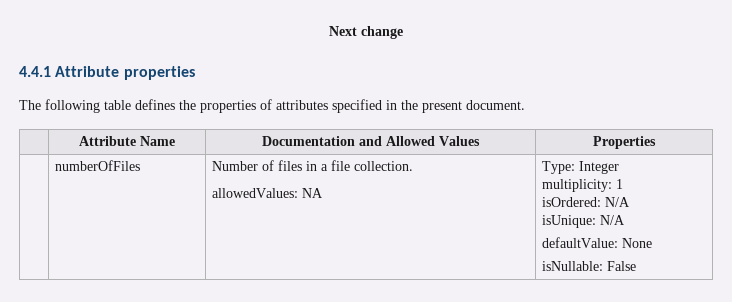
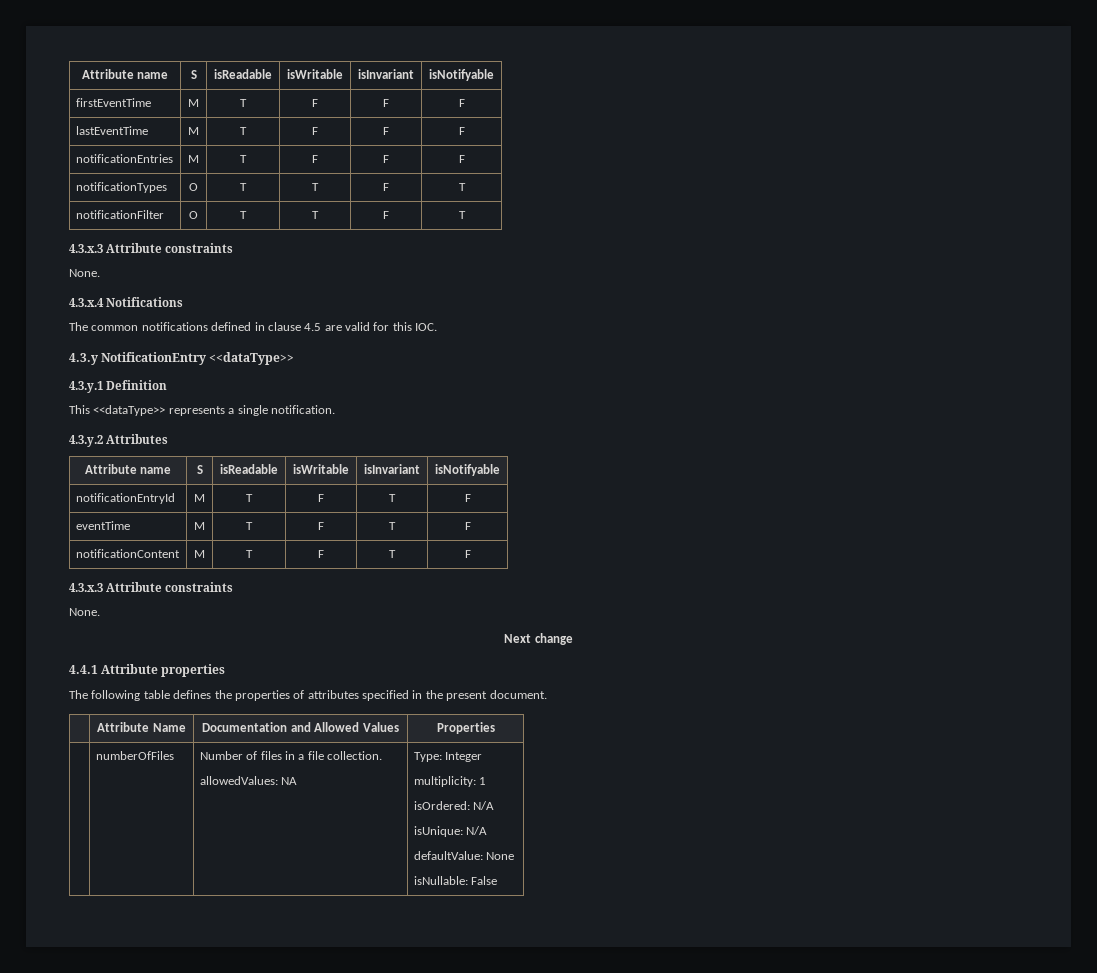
(329, 31) none -> [81,69,169,79] [190,70,197,79] [214,69,272,79] [287,69,343,79] [358,69,414,79] [429,69,494,81] [75,98,151,107] [188,99,199,107] [240,99,247,107] [312,99,318,107] [383,99,389,107] [458,99,465,107] [75,126,148,135] [188,127,199,135] [240,127,247,135] [312,127,318,135] [383,127,389,135] [458,127,465,135] [75,154,173,163] [188,155,199,163] [240,155,247,163] [312,155,318,163] [383,155,389,163] [458,155,465,163] [75,182,167,193] [189,183,198,191] [240,183,247,191] [312,183,319,191] [383,183,389,191] [458,183,466,191] [75,210,164,219] [189,211,198,219] [240,211,247,219] [312,211,319,219] [383,211,389,219] [458,211,466,219] [69,243,234,253] [69,269,100,277] [69,297,184,307] [69,322,438,331] [69,352,295,365] [69,380,168,393] [69,405,335,416] [69,434,169,447] [84,464,172,474] [196,465,203,474] [220,464,278,474] [293,464,349,474] [364,464,420,474] [435,464,500,476] [75,493,175,504] [194,494,205,502] [246,494,253,502] [318,494,324,502] [389,494,396,502] [464,494,471,502] [75,521,130,530] [194,522,205,530] [246,522,253,530] [318,522,324,530] [389,522,396,530] [464,522,471,530] [75,549,180,558] [194,550,205,558] [246,550,253,558] [318,550,324,558] [389,550,396,558] [464,550,471,558] [69,582,234,592] [69,608,100,616] Attribute name | S | isReadable | isWritable | isInvariant | isNotifyable // firstEventTime | M | T | F | F | F // lastEventTime | M | T | F | F | F // notificationEntries | M | T | F | F | F // notificationTypes | O | T | T | F | T // notificationFilter | O | T | T | F | T // 4.3.x.3 Attribute constraints // None. // 4.3.x.4 Notifications // The common notifications defined in clause 4.5 are valid for this IOC. // 4.3.y NotificationEntry <<dataType>> // 4.3.y.1 Definition // This <<dataType>> represents a single notification. // 4.3.y.2 Attributes // Attribute name | S | isReadable | isWritable | isInvariant | isNotifyable // notificationEntryId | M | T | F | T | F // eventTime | M | T | F | T | F // notificationContent | M | T | F | T | F // 4.3.x.3 Attribute constraints // None. //

